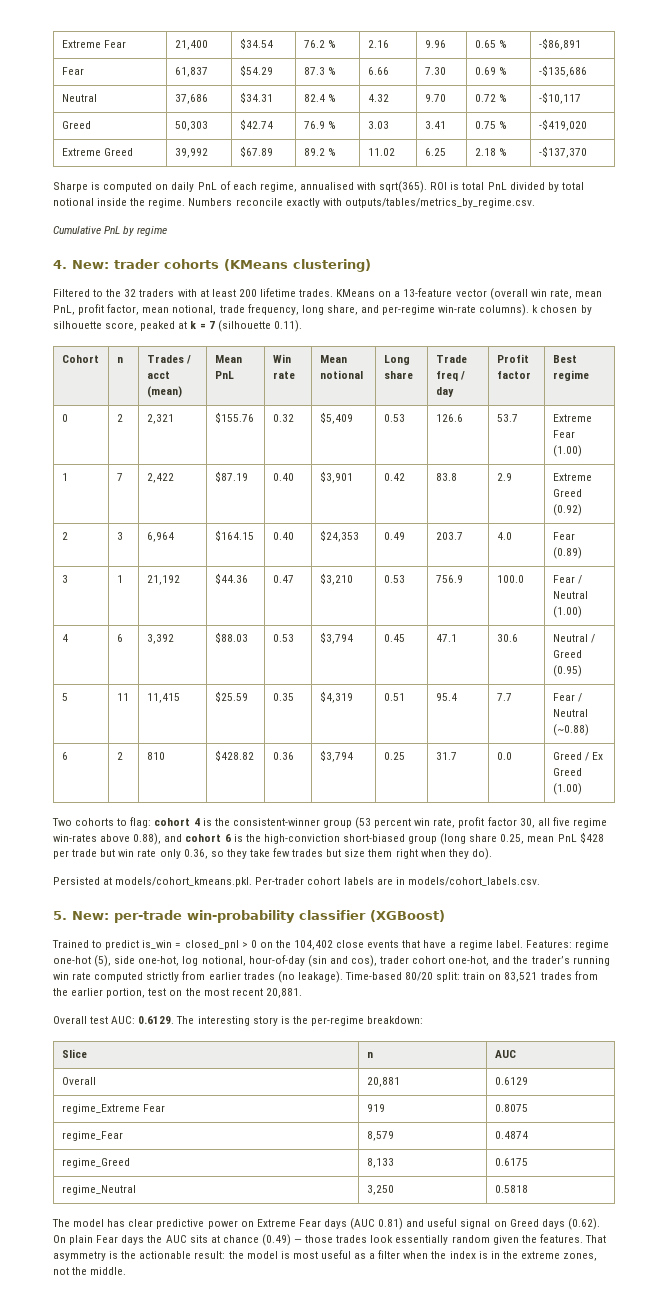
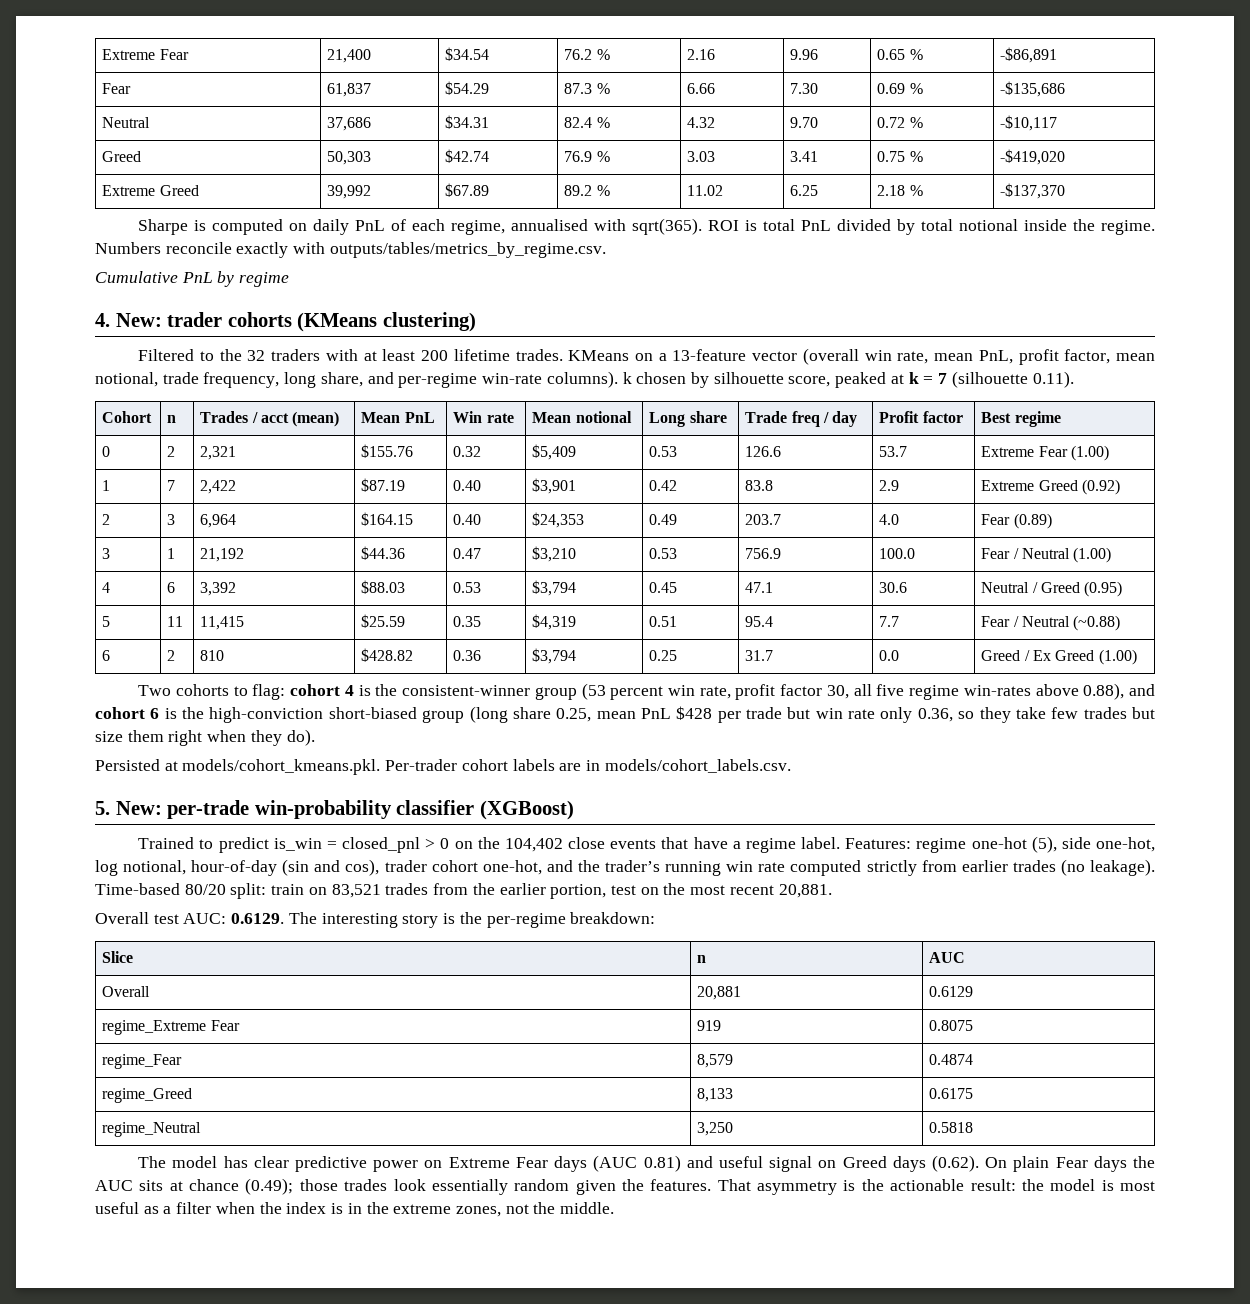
[261,1234,303,1246] (0.49) — -> [245,1178,294,1195] (0.49);

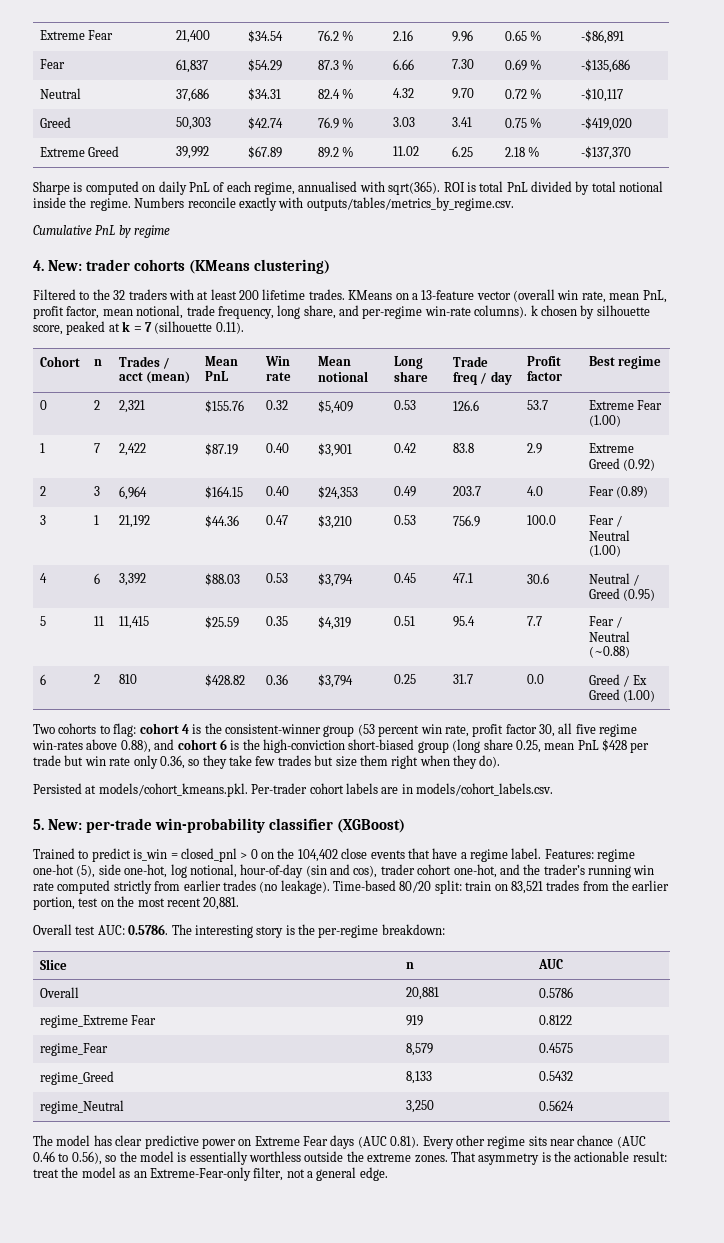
[231,913,285,924] 0.6129. -> [128,924,169,935] 0.5786.
[929,986,974,997] 0.6129 -> [538,987,573,998] 0.5786
[929,1020,974,1031] 0.8075 -> [538,1015,572,1025] 0.8122
[929,1054,974,1065] 0.4874 -> [538,1043,573,1053] 0.4575
[929,1088,974,1099] 0.6175 -> [538,1071,573,1081] 0.5432
[929,1122,974,1133] 0.5818 -> [538,1100,574,1111] 0.5624
[643,1155,1156,1172] [95,1178,712,1195] 0.81) and useful signal on Greed days (0.62). On plain Fear days the AUC sits at chance (0.49); those trades look essentially random given the features. -> [390,1135,646,1149] [33,1151,448,1165] 0.81). Every other regime sits near chance (AUC 0.46 to 0.56), so the model is essentially worthless outside the extreme zones.
[1021,1179,1156,1191] [95,1202,615,1217] the model is most useful as a filter when the index is in the extreme zones, not the middle. -> [33,1167,388,1181] treat the model as an Extreme-Fear-only filter, not a general edge.

